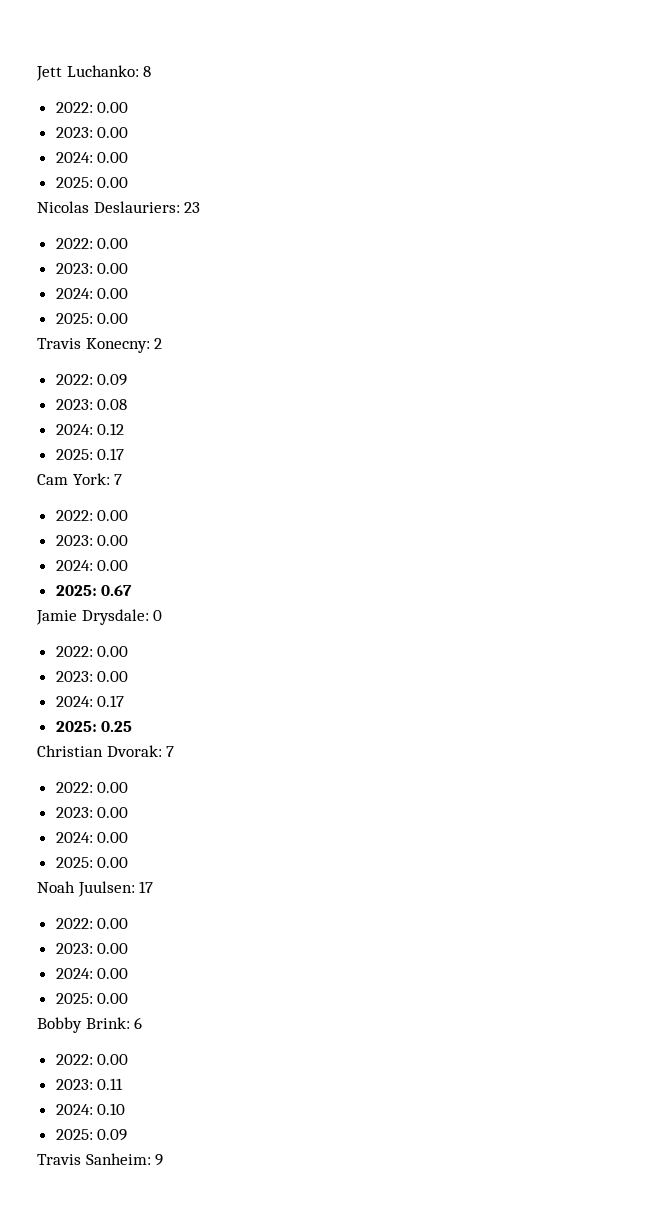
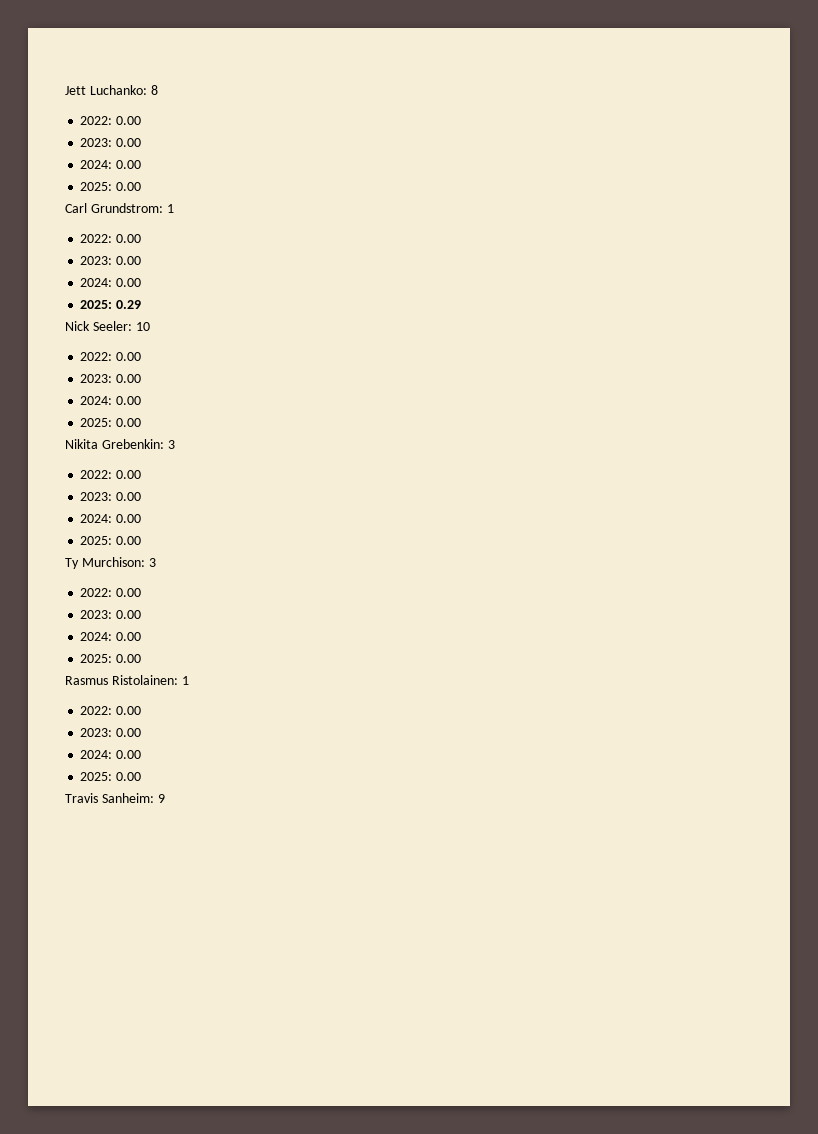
[37,201,201,213] [55,238,129,249] [55,263,129,274] [55,288,129,299] [55,313,129,324] [37,338,163,353] [55,374,128,386] [55,399,128,410] [55,423,125,435] [55,448,125,460] [37,473,123,485] [55,510,129,521] [55,535,129,546] [55,560,129,571] [55,585,133,596] [36,609,163,625] [55,646,129,657] [55,671,129,682] [55,695,125,707] [55,721,133,732] [37,745,175,757] [55,782,129,793] [55,807,129,818] [55,832,129,843] [55,857,129,868] [37,881,154,897] [55,918,129,929] [55,943,129,954] [55,968,129,979] [55,993,129,1004] [37,1017,143,1033] [55,1054,129,1065] [55,1078,124,1090] [55,1103,126,1115] [55,1129,128,1141] Nicolas Deslauriers: 23 // 2022: 0.00 // 2023: 0.00 // 2024: 0.00 // 2025: 0.00 // Travis Konecny: 2 // 2022: 0.09 // 2023: 0.08 // 2024: 0.12 // 2025: 0.17 // Cam York: 7 // 2022: 0.00 // 2023: 0.00 // 2024: 0.00 // 2025: 0.67 // Jamie Drysdale: 0 // 2022: 0.00 // 2023: 0.00 // 2024: 0.17 // 2025: 0.25 // Christian Dvorak: 7 // 2022: 0.00 // 2023: 0.00 // 2024: 0.00 // 2025: 0.00 // Noah Juulsen: 17 // 2022: 0.00 // 2023: 0.00 // 2024: 0.00 // 2025: 0.00 // Bobby Brink: 6 // 2022: 0.00 // 2023: 0.11 // 2024: 0.10 // 2025: 0.09 -> [65,203,174,213] [80,234,142,243] [80,256,142,265] [80,278,142,287] [80,300,142,309] [65,321,150,331] [80,352,142,361] [80,374,142,383] [80,396,142,405] [80,418,142,427] [65,439,175,449] [80,470,142,479] [80,492,142,501] [80,514,142,523] [80,536,142,545] [65,557,156,569] [80,588,142,597] [80,610,142,619] [80,632,142,641] [80,654,142,663] [65,675,189,685] [80,706,142,715] [80,728,142,737] [80,750,142,759] [80,772,142,781] Carl Grundstrom: 1 // 2022: 0.00 // 2023: 0.00 // 2024: 0.00 // 2025: 0.29 // Nick Seeler: 10 // 2022: 0.00 // 2023: 0.00 // 2024: 0.00 // 2025: 0.00 // Nikita Grebenkin: 3 // 2022: 0.00 // 2023: 0.00 // 2024: 0.00 // 2025: 0.00 // Ty Murchison: 3 // 2022: 0.00 // 2023: 0.00 // 2024: 0.00 // 2025: 0.00 // Rasmus Ristolainen: 1 // 2022: 0.00 // 2023: 0.00 // 2024: 0.00 // 2025: 0.00

